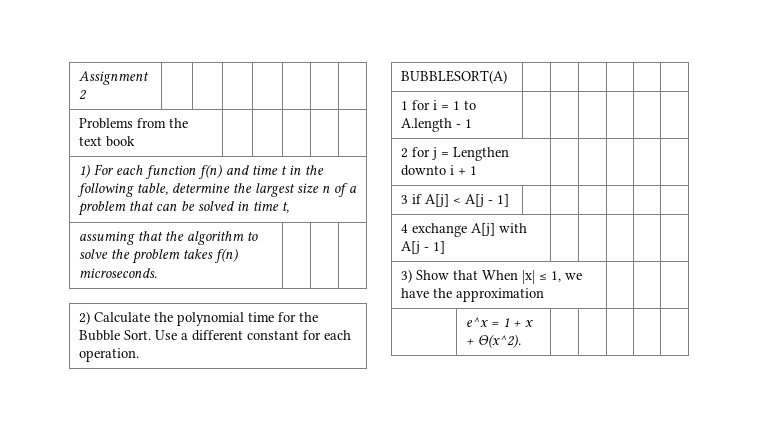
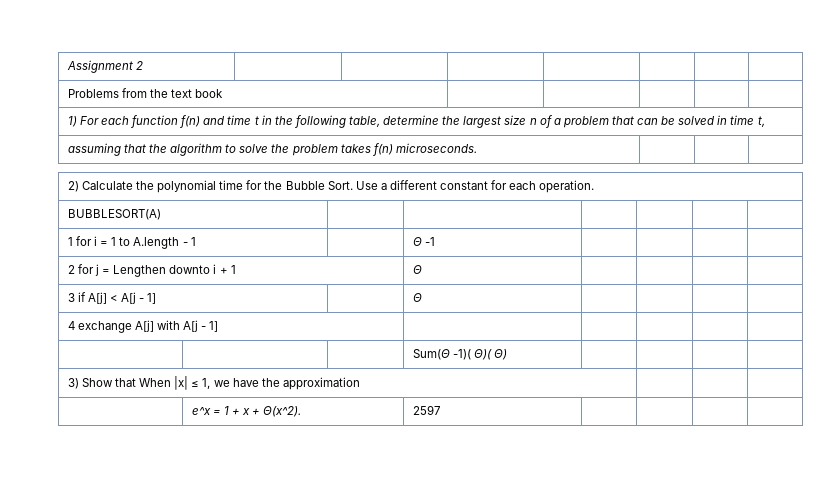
(472, 123) none -> [412,237,435,246] Θ -1
(477, 170) none -> [412,265,422,274] Θ
(509, 200) none -> [412,293,422,302] Θ
(445, 247) none -> [412,349,508,360] // | | | Sum(Θ -1)( Θ)( Θ) | | | |
(521, 341) none -> [412,405,441,415] 2597

